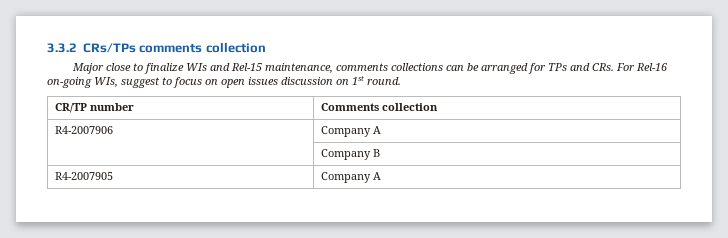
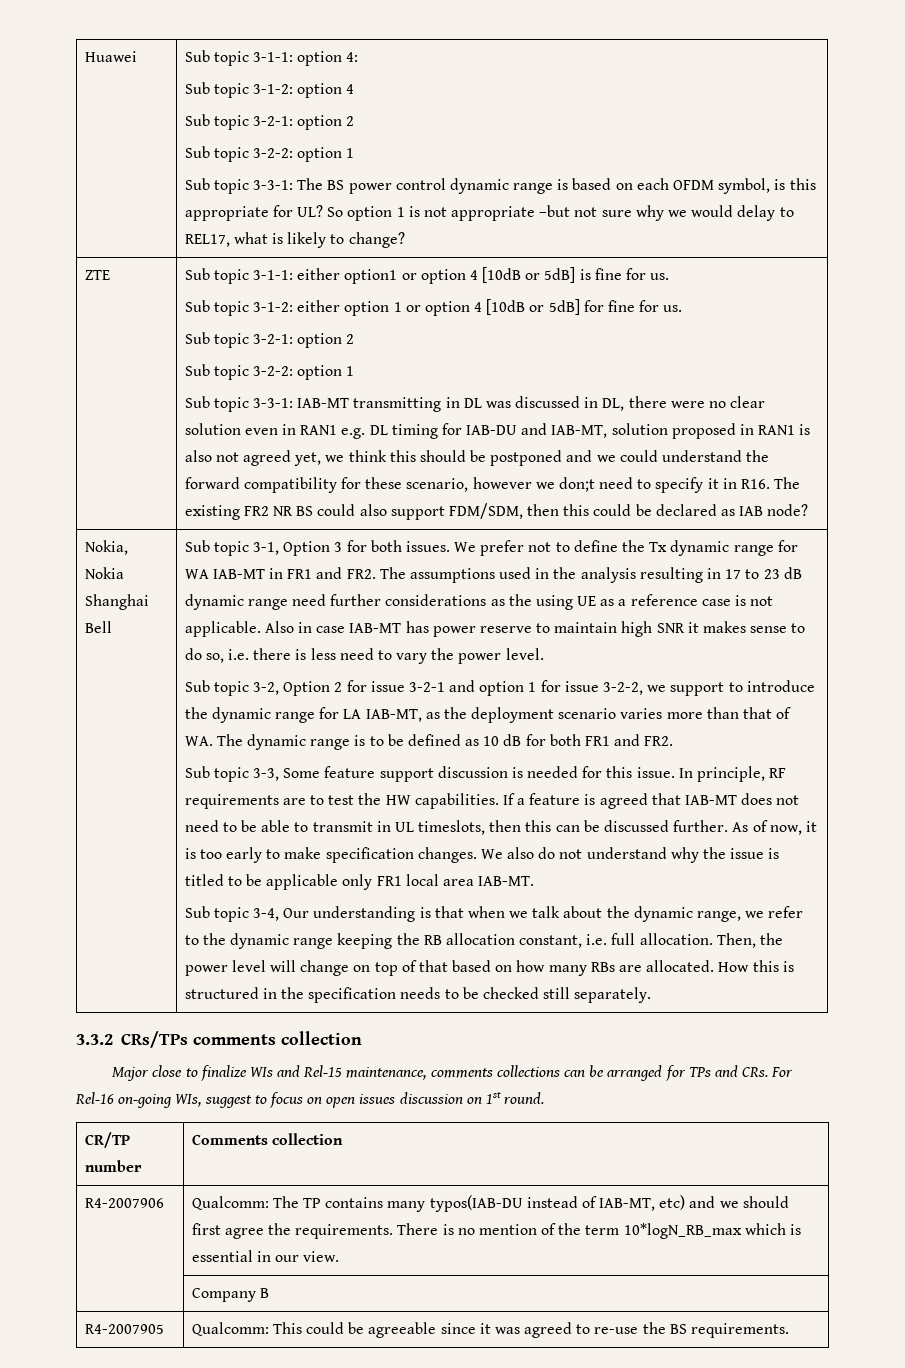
(47, 48) none -> [84,51,137,62] [184,50,359,66] [184,82,355,98] [184,114,355,130] [184,146,355,162] [184,178,816,194] [184,205,794,221] [184,232,405,248] [84,270,110,280] [184,267,670,284] [184,299,683,316] [184,332,355,348] [184,364,355,380] [184,396,766,412] [184,423,811,439] [184,450,770,466] [184,477,801,493] [184,503,809,520] [84,540,128,555] [84,567,124,579] [84,594,149,610] [84,621,112,633] [184,540,798,556] [184,567,802,583] [184,594,774,610] [184,621,806,637] [184,648,544,664] [184,680,815,696] [184,707,792,723] [184,734,674,750] [184,766,787,782] [184,793,800,809] [184,820,817,835] [184,847,780,863] [184,874,535,890] [184,906,804,922] [184,933,784,949] [184,960,794,976] [184,987,652,1003] Huawei | Sub topic 3-1-1: option 4: // Sub topic 3-1-2: option 4 // Sub topic 3-2-1: option 2 // Sub topic 3-2-2: option 1 // Sub topic 3-3-1: The BS power control dynamic range is based on each OFDM symbol, is this appropriate for UL? So option 1 is not appropriate –but not sure why we would delay to REL17, what is likely to change? // ZTE | Sub topic 3-1-1: either option1 or option 4 [10dB or 5dB] is fine for us. // Sub topic 3-1-2: either option 1 or option 4 [10dB or 5dB] for fine for us. // Sub topic 3-2-1: option 2 // Sub topic 3-2-2: option 1 // Sub topic 3-3-1: IAB-MT transmitting in DL was discussed in DL, there were no clear solution even in RAN1 e.g. DL timing for IAB-DU and IAB-MT, solution proposed in RAN1 is also not agreed yet, we think this should be postponed and we could understand the forward compatibility for these scenario, however we don;t need to specify it in R16. The existing FR2 NR BS could also support FDM/SDM, then this could be declared as IAB node? // Nokia, Nokia Shanghai Bell | Sub topic 3-1, Option 3 for both issues. We prefer not to define the Tx dynamic range for WA IAB-MT in FR1 and FR2. The assumptions used in the analysis resulting in 17 to 23 dB dynamic range need further considerations as the using UE as a reference case is not applicable. Also in case IAB-MT has power reserve to maintain high SNR it makes sense to do so, i.e. there is less need to vary the power level. // Sub topic 3-2, Option 2 for issue 3-2-1 and option 1 for issue 3-2-2, we support to introduce the dynamic range for LA IAB-MT, as the deployment scenario varies more than that of WA. The dynamic range is to be defined as 10 dB for both FR1 and FR2. // Sub topic 3-3, Some feature support discussion is needed for this issue. In principle, RF requirements are to test the HW capabilities. If a feature is agreed that IAB-MT does not need to be able to transmit in UL timeslots, then this can be discussed further. As of now, it is too early to make specification changes. We also do not understand why the issue is titled to be applicable only FR1 local area IAB-MT. // Sub topic 3-4, Our understanding is that when we talk about the dynamic range, we refer to the dynamic range keeping the RB allocation constant, i.e. full allocation. Then, the power level will change on top of that based on how many RBs are allocated. How this is structured in the specification needs to be checked still separately. //
[321,126,382,137] [321,149,381,160] [55,172,114,180] [321,172,382,183] Company A // | Company B // R4-2007905 | Company A -> [191,1195,789,1212] [191,1223,802,1239] [191,1250,340,1262] [191,1288,269,1302] [84,1324,164,1334] [191,1322,790,1338] Qualcomm: The TP contains many typos(IAB-DU instead of IAB-MT, etc) and we should first agree the requirements. There is no mention of the term 10*logN_RB_max which is essential in our view. // | Company B // R4-2007905 | Qualcomm: This could be agreeable since it was agreed to re-use the BS requirements.

